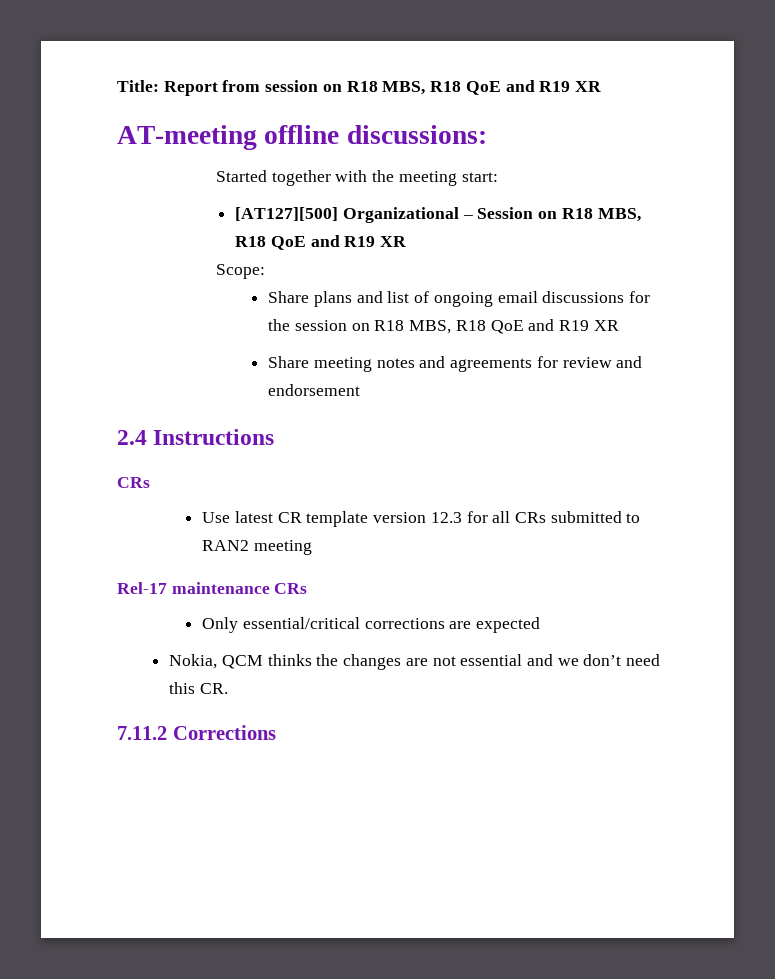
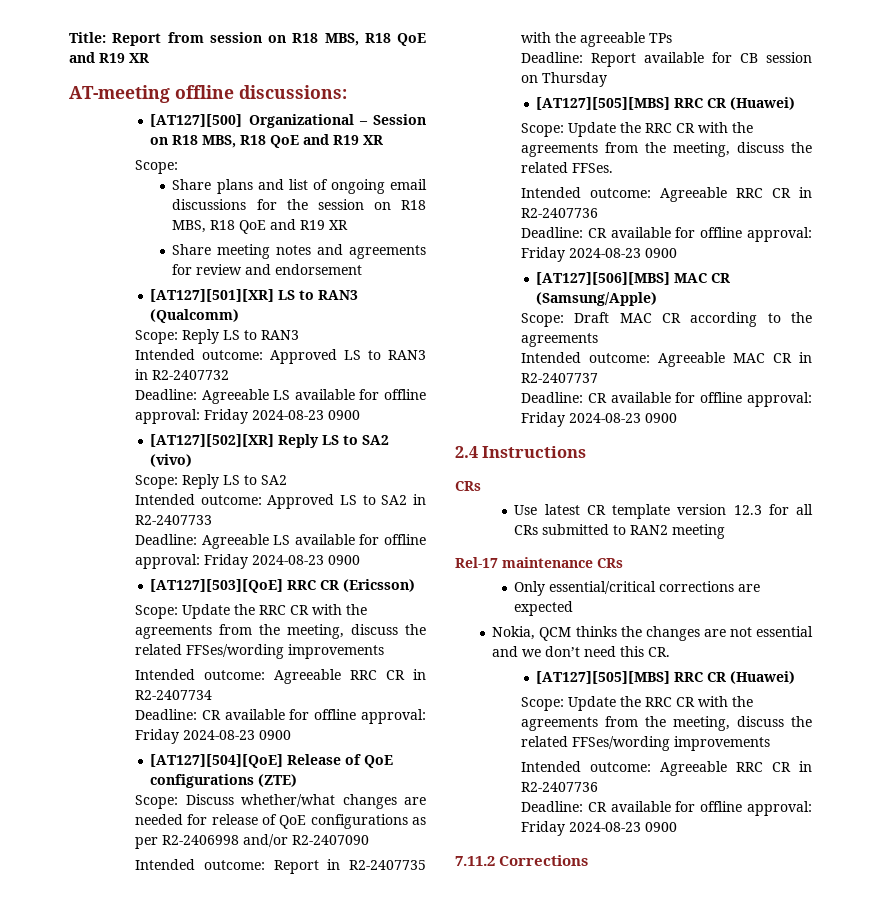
[215,170,498,186] // Started together with the meeting start: -> (347, 92) none
(361, 390) none -> [150,289,359,302] [150,309,240,323] [135,329,300,344] [135,349,427,364] [135,369,230,380] [135,389,426,404] [135,409,361,424] [150,434,390,448] [150,454,193,467] [135,474,288,489] [135,494,426,509] [135,515,213,525] [135,534,426,549] [135,554,361,569] [150,579,416,593] [135,604,368,619] [135,624,427,639] [135,644,385,659] [135,669,427,684] [135,690,213,700] [135,709,426,724] [135,729,292,744] [150,754,394,768] [150,774,298,788] [135,794,426,809] [135,814,426,829] [135,834,370,849] [135,859,426,874] [521,32,673,47] [521,52,812,67] [521,72,608,87] [536,97,796,110] [521,122,754,137] [521,142,812,157] [521,162,614,173] [521,187,812,202] [521,208,599,218] [521,227,812,242] [521,247,678,262] [536,272,731,285] [536,292,658,306] [521,312,812,327] [521,333,599,347] [521,352,812,367] [521,373,599,383] [521,392,812,407] [521,412,678,427] // [AT127][501][XR] LS to RAN3 (Qualcomm) // Scope: Reply LS to RAN3 // Intended outcome: Approved LS to RAN3 in R2-2407732 // Deadline: Agreeable LS available for offline approval: Friday 2024-08-23 0900 // [AT127][502][XR] Reply LS to SA2 (vivo) // Scope: Reply LS to SA2 // Intended outcome: Approved LS to SA2 in R2-2407733 // Deadline: Agreeable LS available for offline approval: Friday 2024-08-23 0900 // [AT127][503][QoE] RRC CR (Ericsson) // Scope: Update the RRC CR with the agreements from the meeting, discuss the related FFSes/wording improvements // Intended outcome: Agreeable RRC CR in R2-2407734 // Deadline: CR available for offline approval: Friday 2024-08-23 0900 // [AT127][504][QoE] Release of QoE configurations (ZTE) // Scope: Discuss whether/what changes are needed for release of QoE configurations as per R2-2406998 and/or R2-2407090 // Intended outcome: Report in R2-2407735 with the agreeable TPs // Deadline: Report available for CB session on Thursday // [AT127][505][MBS] RRC CR (Huawei) // Scope: Update the RRC CR with the agreements from the meeting, discuss the related FFSes. // Intended outcome: Agreeable RRC CR in R2-2407736 // Deadline: CR available for offline approval: Friday 2024-08-23 0900 // [AT127][506][MBS] MAC CR (Samsung/Apple) // Scope: Draft MAC CR according to the agreements // Intended outcome: Agreeable MAC CR in R2-2407737 // Deadline: CR available for offline approval: Friday 2024-08-23 0900
(228, 688) none -> [536,671,796,684] [521,696,754,711] [521,716,812,731] [521,736,771,751] [521,761,812,776] [521,782,599,792] [521,801,812,816] [521,821,678,836] // [AT127][505][MBS] RRC CR (Huawei) // Scope: Update the RRC CR with the agreements from the meeting, discuss the related FFSes/wording improvements // Intended outcome: Agreeable RRC CR in R2-2407736 // Deadline: CR available for offline approval: Friday 2024-08-23 0900

